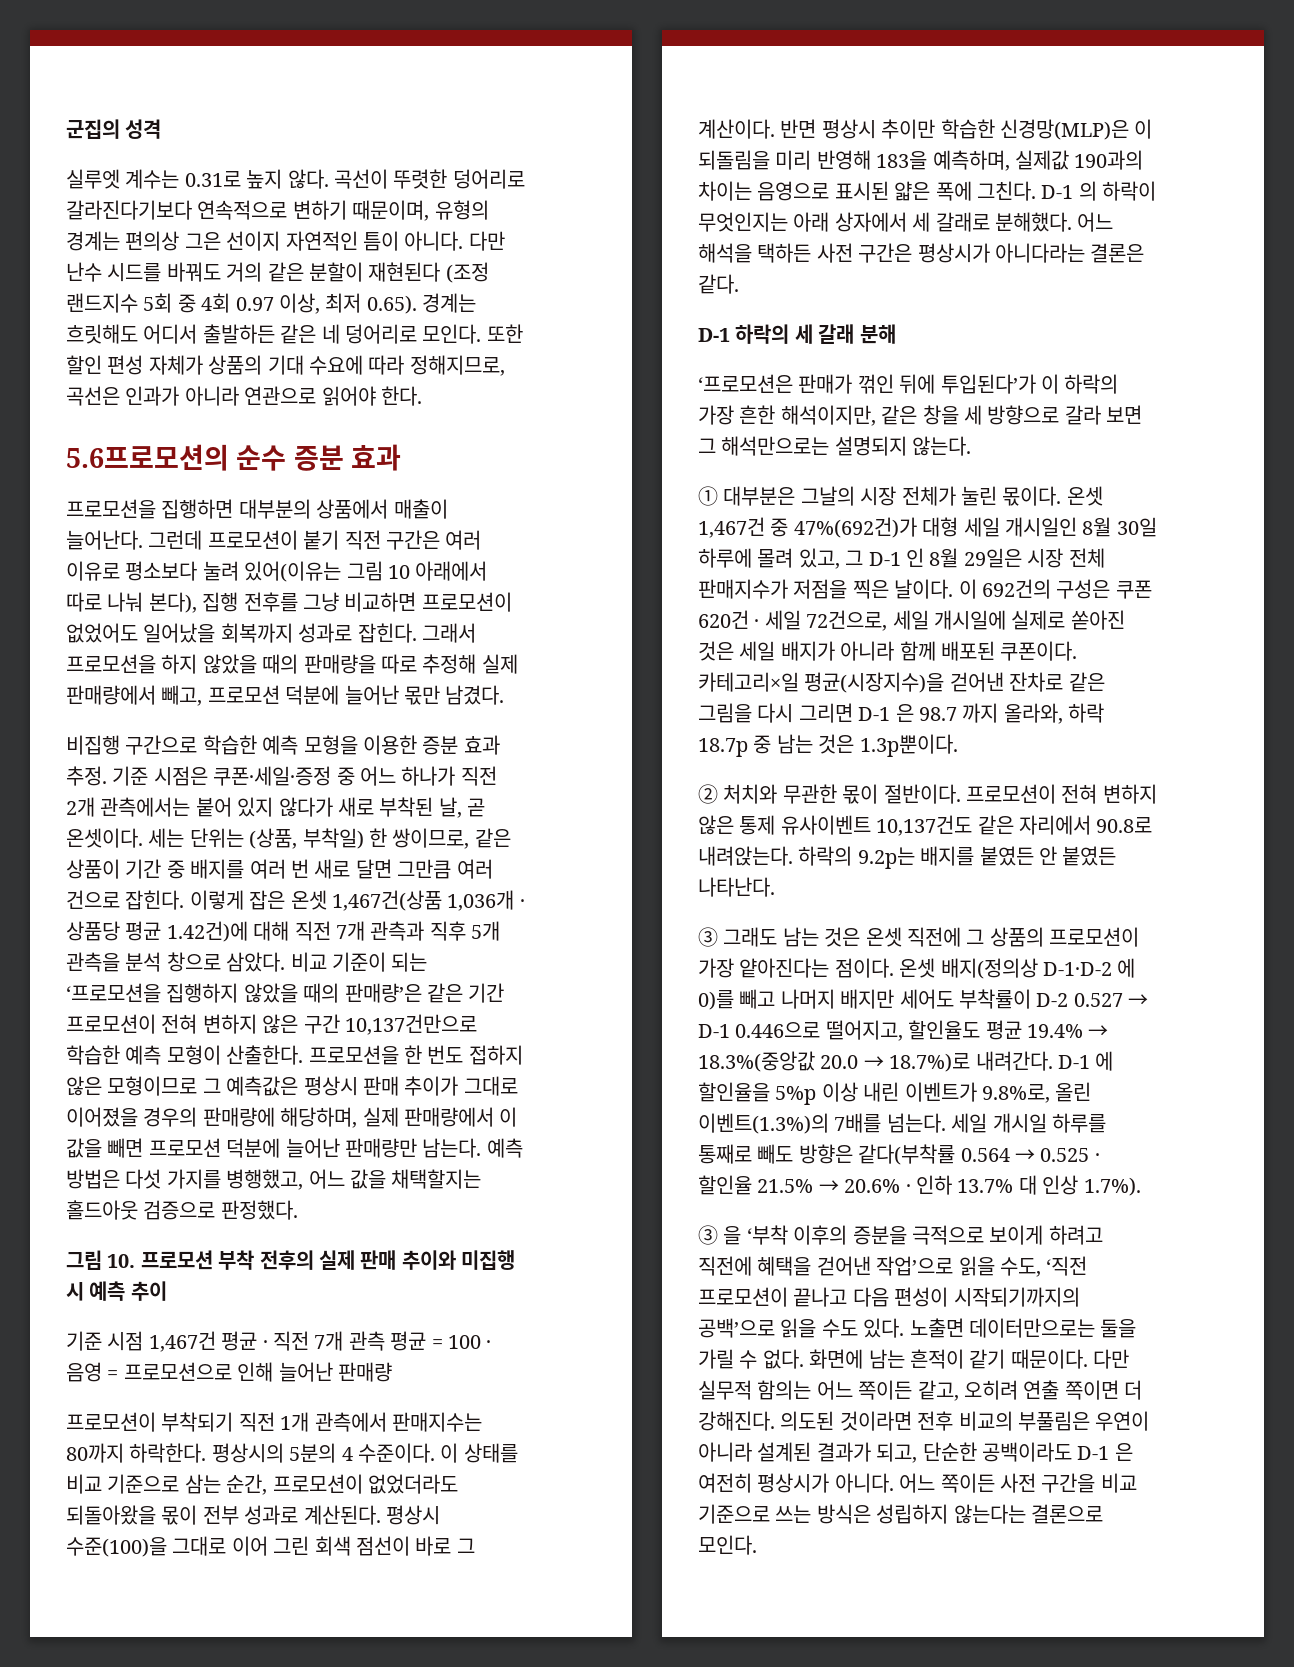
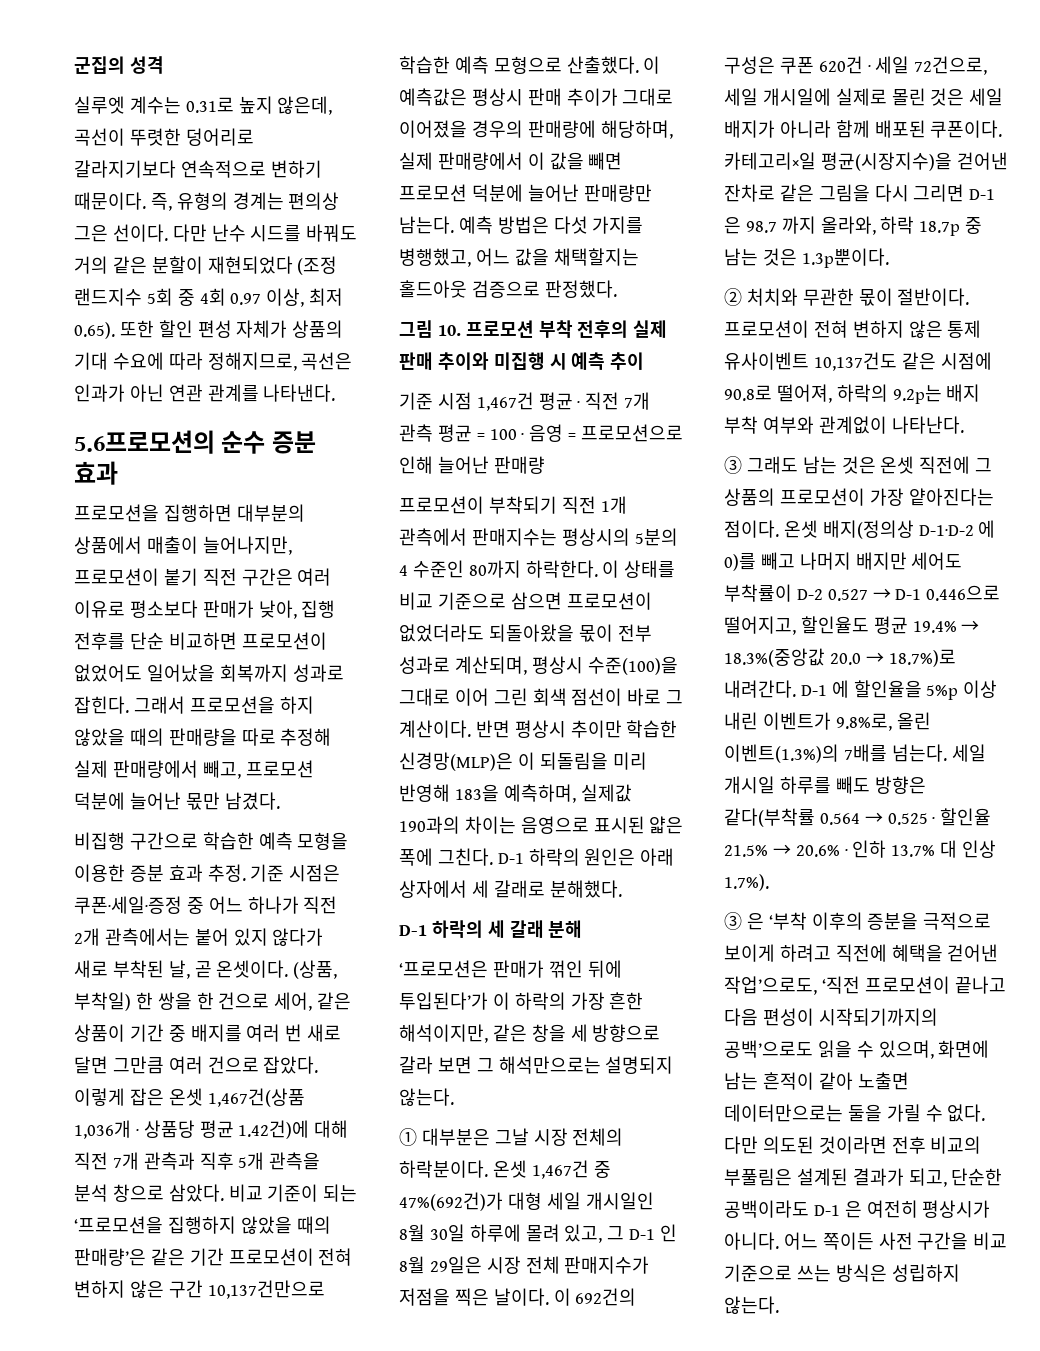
[287,169,329,189] 않다. -> [277,96,333,115] 않은데,
[66,200,192,220] 갈라진다기보다 -> [74,160,176,178] 갈라지기보다
[352,200,430,221] 때문이며, -> [74,192,172,211] 때문이다. 즉,
[226,231,464,251] 선이지 자연적인 틈이 아니다. -> [112,224,168,242] 선이다.
[368,262,441,282] 재현된다 -> [207,256,293,274] 재현되었다
[422,293,477,313] [66,324,482,344] 경계는 흐릿해도 어디서 출발하든 같은 네 덩어리로 모인다. -> (115, 330) none
[184,386,422,406] 아니라 연관으로 읽어야 한다. -> [129,384,336,402] 아닌 연관 관계를 나타낸다.
[66,530,203,550] 늘어난다. 그런데 -> [202,536,292,555] 늘어나지만,
[202,561,488,582] [66,592,197,613] 눌려 있어(이유는 그림 10 아래에서 따로 나눠 본다), -> [202,600,297,619] 판매가 낮아,
[303,592,339,612] 그냥 -> [129,632,164,650] 단순
[148,828,244,848] 세는 단위는 -> (289, 969) none
[392,828,470,849] 쌍이므로, -> [157,992,313,1011] 쌍을 한 건으로 세어,
[125,890,185,910] 잡힌다. -> [263,1056,319,1074] 잡았다.
[166,1045,523,1065] [66,1076,221,1096] 모형이 산출한다. 프로모션을 한 번도 접하지 않은 모형이므로 그 -> [493,56,661,74] 모형으로 산출했다. 이
[66,1443,207,1463] 80까지 하락한다. -> (557, 537) none
[358,1443,435,1463] 수준이다. -> [412,560,598,578] 수준인 80까지 하락한다.
[184,1474,268,1495] 삼는 순간, -> [510,592,562,610] 삼으면
[303,1505,381,1525] 계산된다. -> [454,656,527,675] 계산되며,
[1078,181,1157,201] [698,212,788,232] 의 하락이 무엇인지는 -> [528,848,636,866] 하락의 원인은
[1077,212,1114,232] [698,243,1145,263] [698,274,739,294] 어느 해석을 택하든 사전 구간은 평상시가 아니다라는 결론은 같다. -> (622, 889) none
[800,486,1062,506] 그날의 시장 전체가 눌린 몫이다. -> [494,1128,624,1146] [399,1160,488,1178] 그날 시장 전체의 하락분이다.
[1070,610,1125,630] 쏟아진 -> [891,88,926,106] 몰린
[1019,815,1153,835] [698,846,1117,869] 자리에서 90.8로 내려앉는다. 하락의 9.2p는 배지를 붙였든 안 붙였든 -> [940,352,992,370] [724,384,981,404] [724,416,887,434] 시점에 90.8로 떨어져, 하락의 9.2p는 배지 부착 여부와 관계없이
[698,1144,752,1164] 통째로 -> (831, 785) none
[723,1226,742,1245] 을 -> [746,913,764,930] 은
[876,1256,1041,1277] 작업’으로 읽을 수도, -> [724,976,817,995] 작업’으로도,
[698,1318,905,1338] 공백’으로 읽을 수도 있다. -> [724,1040,990,1059] [724,1072,853,1090] 공백’으로도 읽을 수 있으며, 화면에 남는 흔적이 같아
[809,1349,1130,1369] [698,1380,1143,1401] [698,1411,775,1431] 화면에 남는 흔적이 같기 때문이다. 다만 실무적 함의는 어느 쪽이든 같고, 오히려 연출 쪽이면 더 강해진다. -> [724,1136,758,1154] 다만
[1095,1411,1150,1431] [698,1442,752,1462] 우연이 아니라 -> (792, 1177) none
[953,1504,1103,1524] [698,1535,757,1555] 않는다는 결론으로 모인다. -> [724,1296,779,1314] 않는다.

